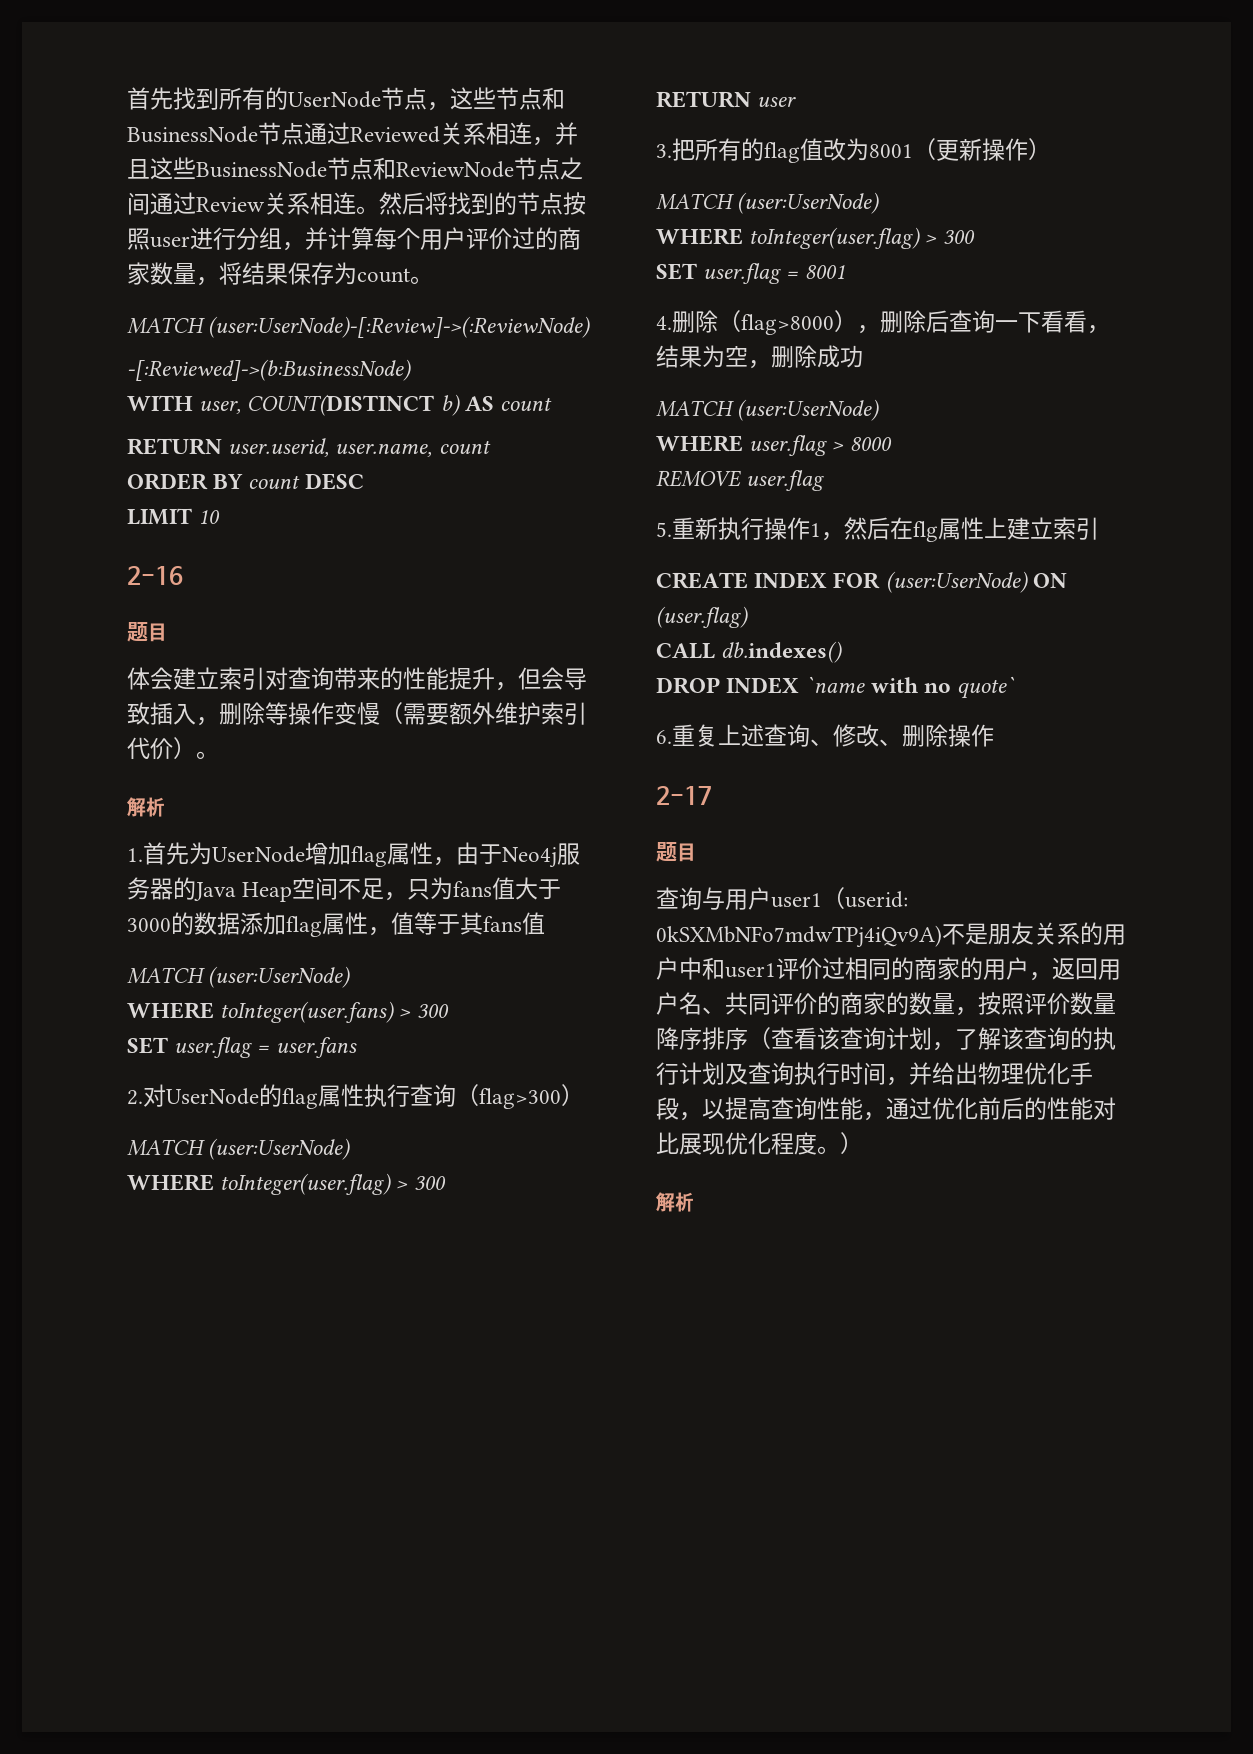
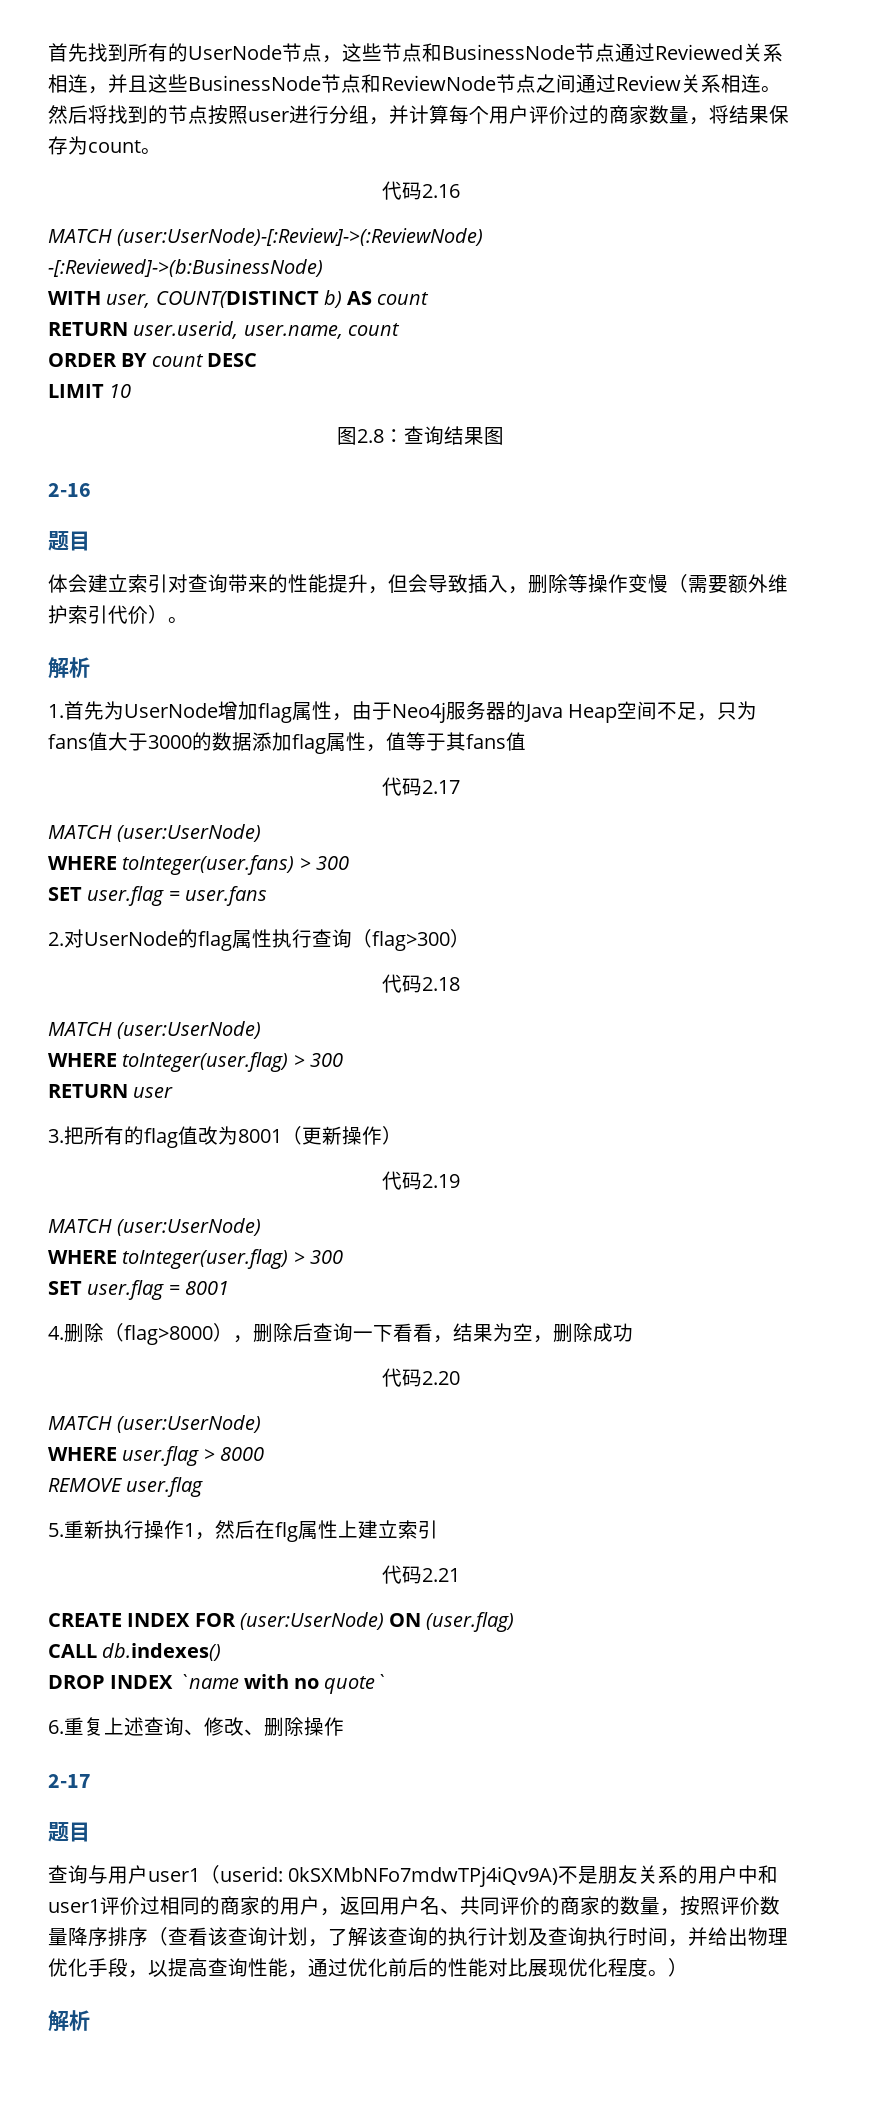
(433, 280) none -> [381,181,460,200] // 代码2.16
(221, 516) none -> [337,426,504,445] // 图2.8：查询结果图
(545, 923) none -> [381,777,460,796] // 代码2.17
(584, 1095) none -> [381,974,460,993] // 代码2.18
(1051, 149) none -> [381,1171,460,1190] // 代码2.19
(863, 356) none -> [381,1368,460,1387] // 代码2.20
(1099, 528) none -> [381,1565,460,1584] // 代码2.21

